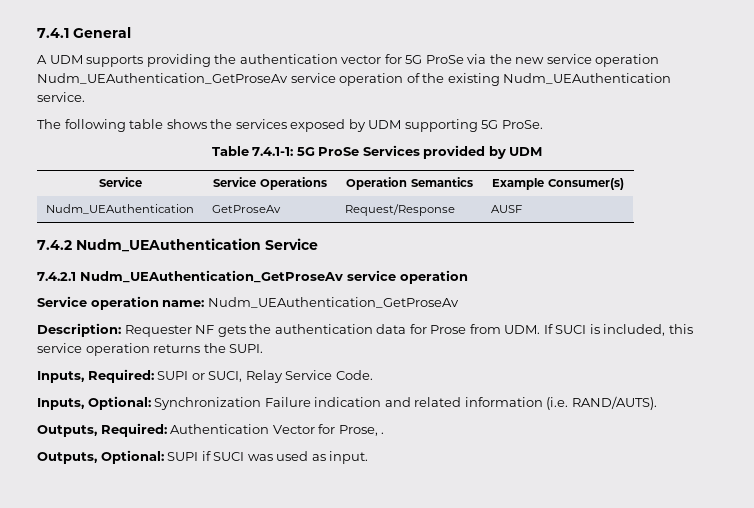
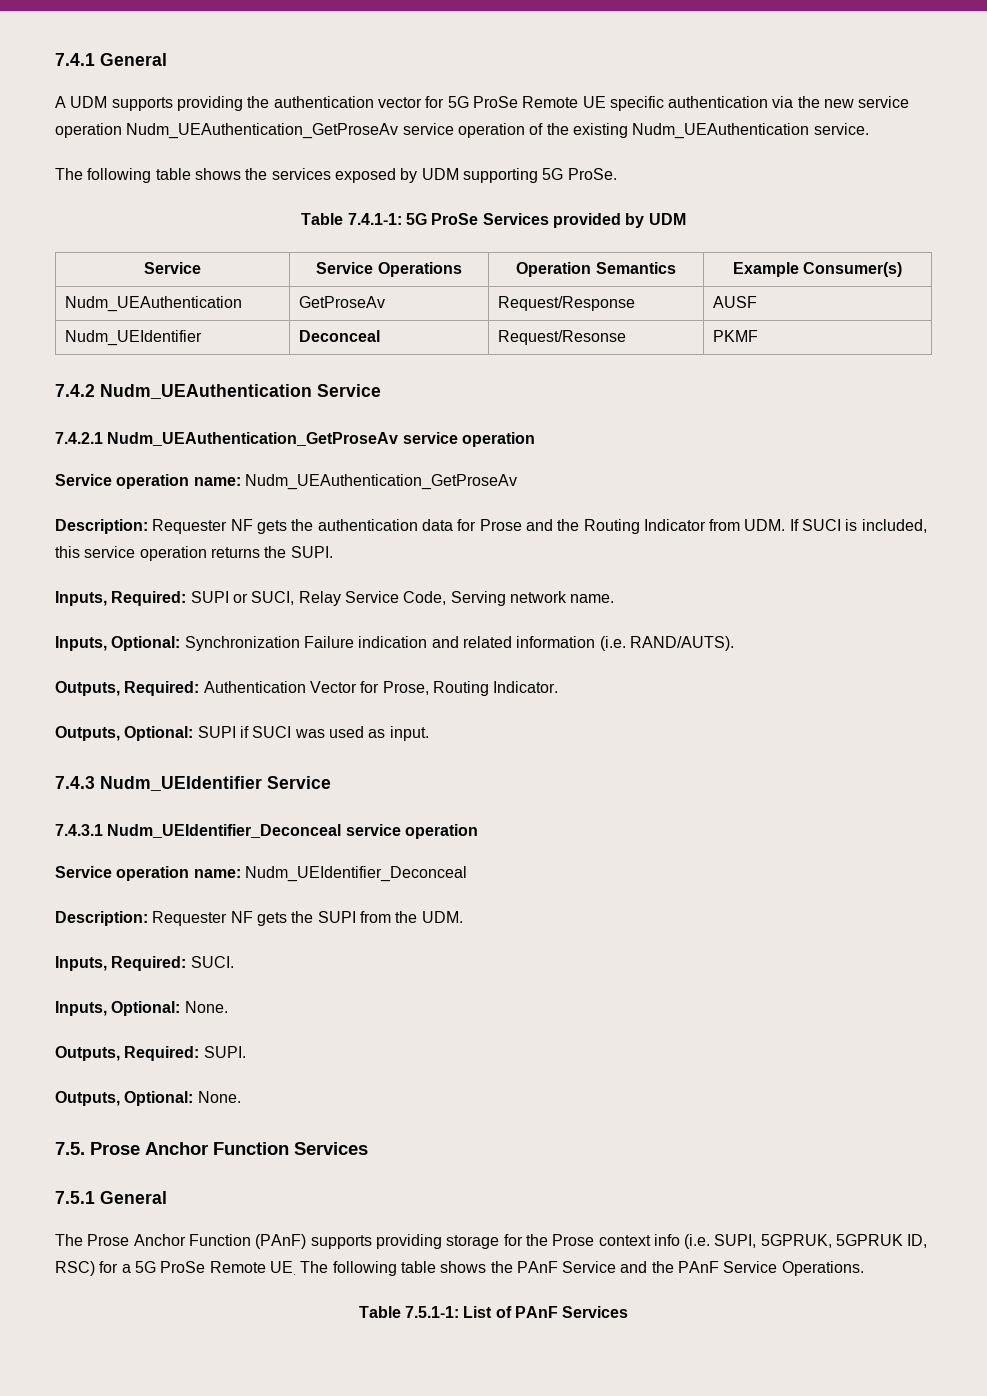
(464, 59) none -> [522,96,769,111] Remote UE specific authentication
(522, 209) none -> [65,330,203,346] [299,330,381,342] [498,330,627,345] [713,330,759,342] // Nudm_UEIdentifier | Deconceal | Request/Resonse | PKMF
(467, 329) none -> [525,519,706,534] and the Routing Indicator
[335,370,373,380] Code. -> [403,591,615,606] Code, Serving network name.
[381,432,385,434] . -> [432,681,559,696] Routing Indicator.
(369, 457) none -> [55,776,331,791] [55,824,478,839] [55,866,467,882] [55,911,463,926] [55,956,234,971] [55,1001,228,1016] [55,1046,246,1061] [55,1091,241,1106] [55,1142,368,1155] [55,1191,167,1204] [55,1234,928,1249] [55,1261,864,1276] [358,1306,629,1318] // 7.4.3 Nudm_UEIdentifier Service // 7.4.3.1 Nudm_UEIdentifier_Deconceal service operation // Service operation name: Nudm_UEIdentifier_Deconceal // Description: Requester NF gets the SUPI from the UDM. // Inputs, Required: SUCI. // Inputs, Optional: None. // Outputs, Required: SUPI. // Outputs, Optional: None. // 7.5. Prose Anchor Function Services // 7.5.1 General // The Prose Anchor Function (PAnF) supports providing storage for the Prose context info (i.e. SUPI, 5GPRUK, 5GPRUK ID, RSC) for a 5G ProSe Remote UE. The following table shows the PAnF Service and the PAnF Service Operations. // Table 7.5.1-1: List of PAnF Services

